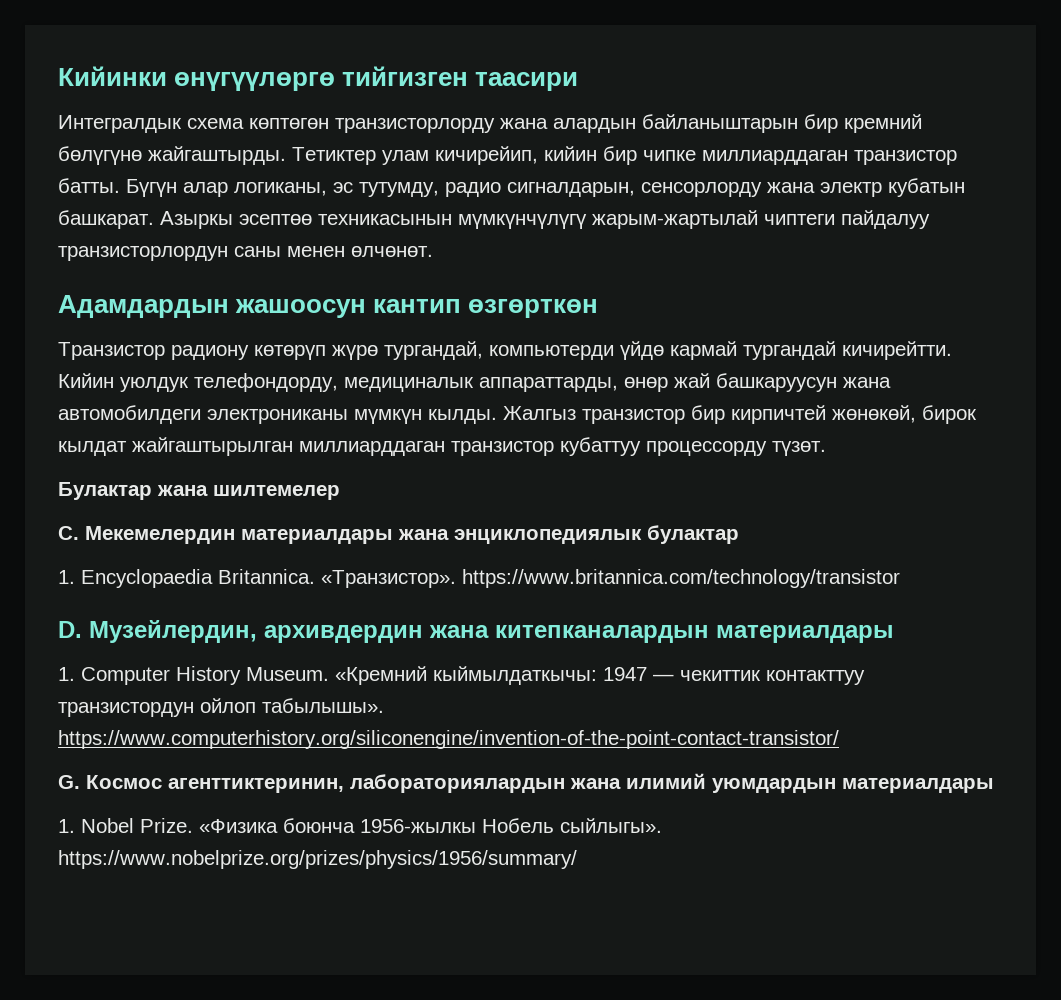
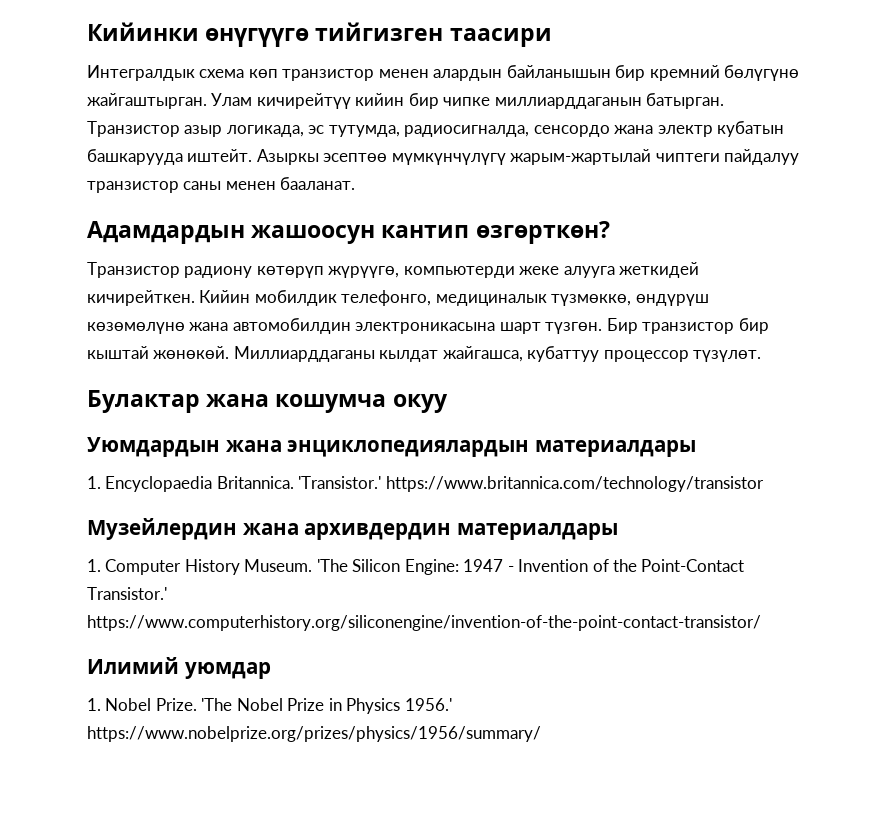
[174,72,336,91] өнүгүүлөргө -> [205,28,310,47] өнүгүүгө
[249,114,922,133] [58,146,957,165] [58,178,762,197] көптөгөн транзисторлорду жана алардын байланыштарын бир кремний бөлүгүнө жайгаштырды. Тетиктер улам кичирейип, кийин бир чипке миллиарддаган транзистор батты. Бүгүн алар логиканы, эс тутумду, радио сигналдарын, сенсорлорду -> [248,65,800,81] [87,93,725,109] [87,121,610,137] көп транзистор менен алардын байланышын бир кремний бөлүгүнө жайгаштырган. Улам кичирейтүү кийин бир чипке миллиарддаганын батырган. Транзистор азыр логикада, эс тутумда, радиосигналда, сенсордо
[58,210,154,229] башкарат. -> [87,149,253,165] башкарууда иштейт.
[318,214,452,225] техникасынын -> (388, 157) none
[58,246,228,261] транзисторлордун -> [87,181,179,193] транзистор
[351,246,433,257] өлчөнөт. -> [280,177,356,190] бааланат.
[468,299,599,318] өзгөрткөн -> [475,221,610,244] өзгөрткөн?
[332,341,952,360] [58,373,891,392] [58,405,977,424] [58,437,826,456] [58,482,340,500] [58,525,739,544] жүрө тургандай, компьютерди үйдө кармай тургандай кичирейтти. Кийин уюлдук телефондорду, медициналык аппараттарды, өнөр жай башкаруусун жана автомобилдеги электрониканы мүмкүн кылды. Жалгыз транзистор бир кирпичтей жөнөкөй, бирок кылдат жайгаштырылган миллиарддаган транзистор кубаттуу процессорду түзөт. // Булактар жана шилтемелер // C. Мекемелердин материалдары жана энциклопедиялык булактар -> [328,262,700,278] [87,290,709,306] [87,318,769,334] [87,346,762,362] [87,390,448,413] [87,437,696,457] жүрүүгө, компьютерди жеке алууга жеткидей кичирейткен. Кийин мобилдик телефонго, медициналык түзмөккө, өндүрүш көзөмөлүнө жана автомобилдин электроникасына шарт түзгөн. Бир транзистор бир кыштай жөнөкөй. Миллиарддаганы кылдат жайгашса, кубаттуу процессор түзүлөт. // Булактар жана кошумча окуу // Уюмдардын жана энциклопедиялардын материалдары
[321,570,456,588] «Транзистор». -> [298,476,382,489] 'Transistor.'
[58,620,709,643] D. Музейлердин, архивдердин жана китепканалардын -> [87,518,452,540] Музейлердин жана архивдердин
[335,666,865,685] [58,698,384,717] [58,730,839,749] [58,773,994,793] [58,818,662,833] «Кремний кыймылдаткычы: 1947 — чекиттик контакттуу транзистордун ойлоп табылышы». https://www.computerhistory.org/siliconengine/invention-of-the-point-contact-transistor/ // G. Космос агенттиктеринин, лабораториялардын жана илимий уюмдардын материалдары // 1. Nobel Prize. «Физика боюнча 1956-жылкы Нобель сыйлыгы». -> [316,559,745,575] [87,587,167,600] [87,615,761,631] [87,657,271,679] [87,698,452,714] 'The Silicon Engine: 1947 - Invention of the Point-Contact Transistor.' https://www.computerhistory.org/siliconengine/invention-of-the-point-contact-transistor/ // Илимий уюмдар // 1. Nobel Prize. 'The Nobel Prize in Physics 1956.'

